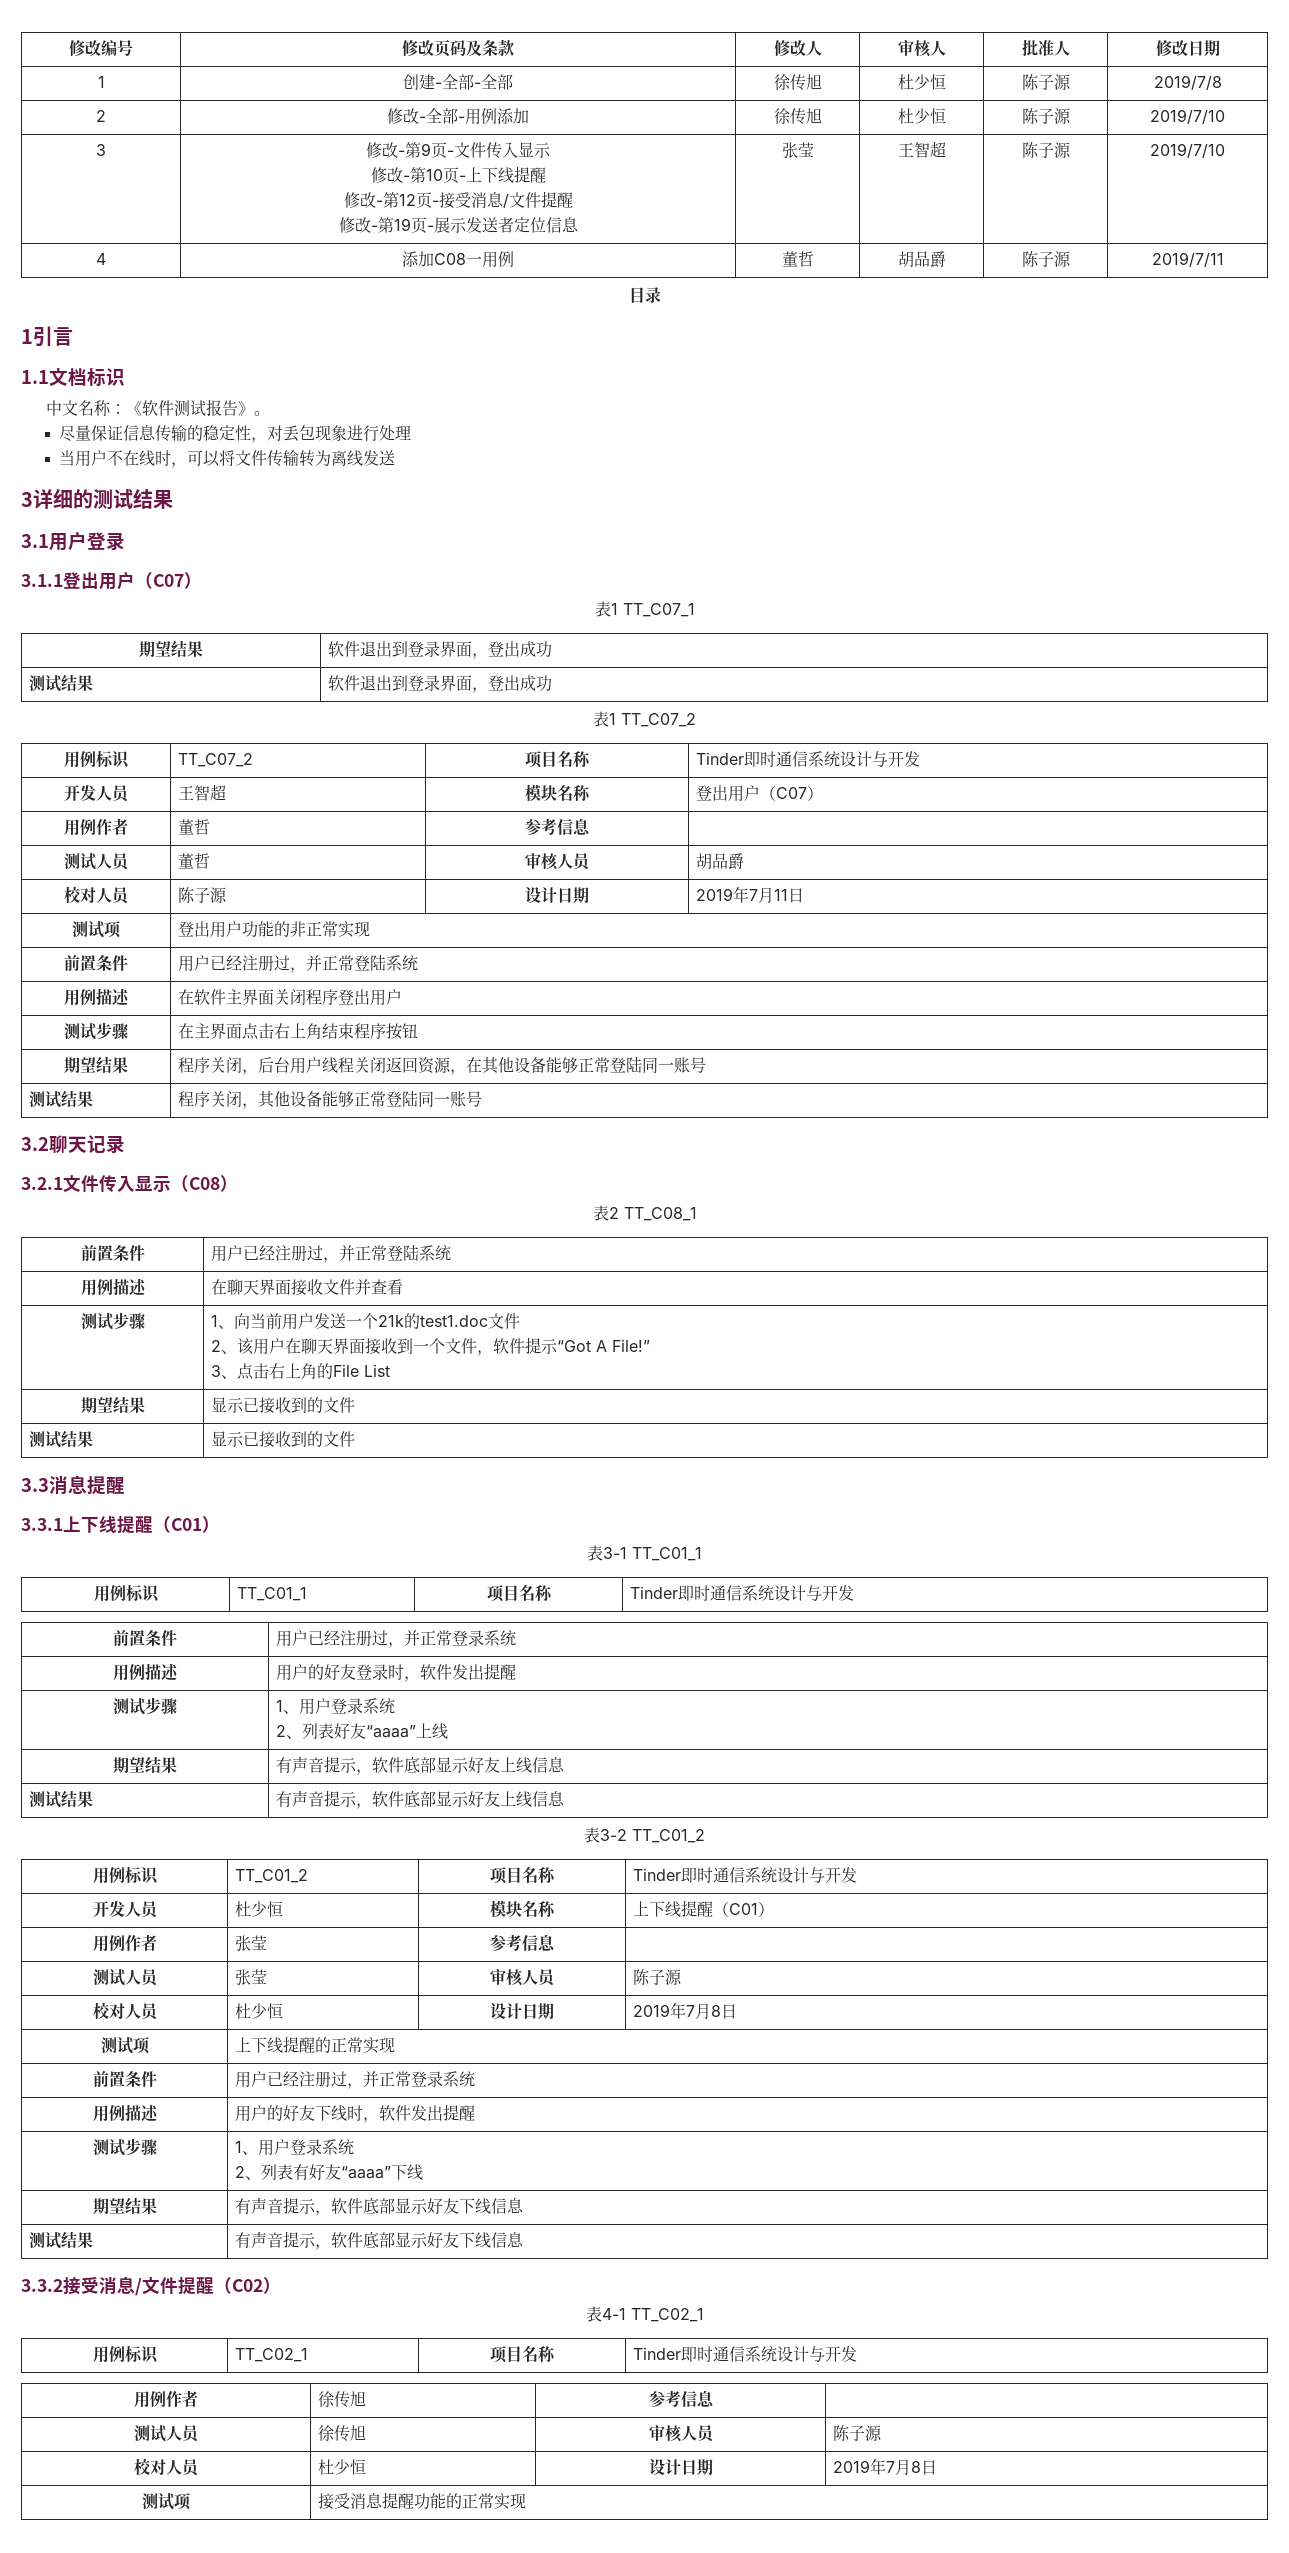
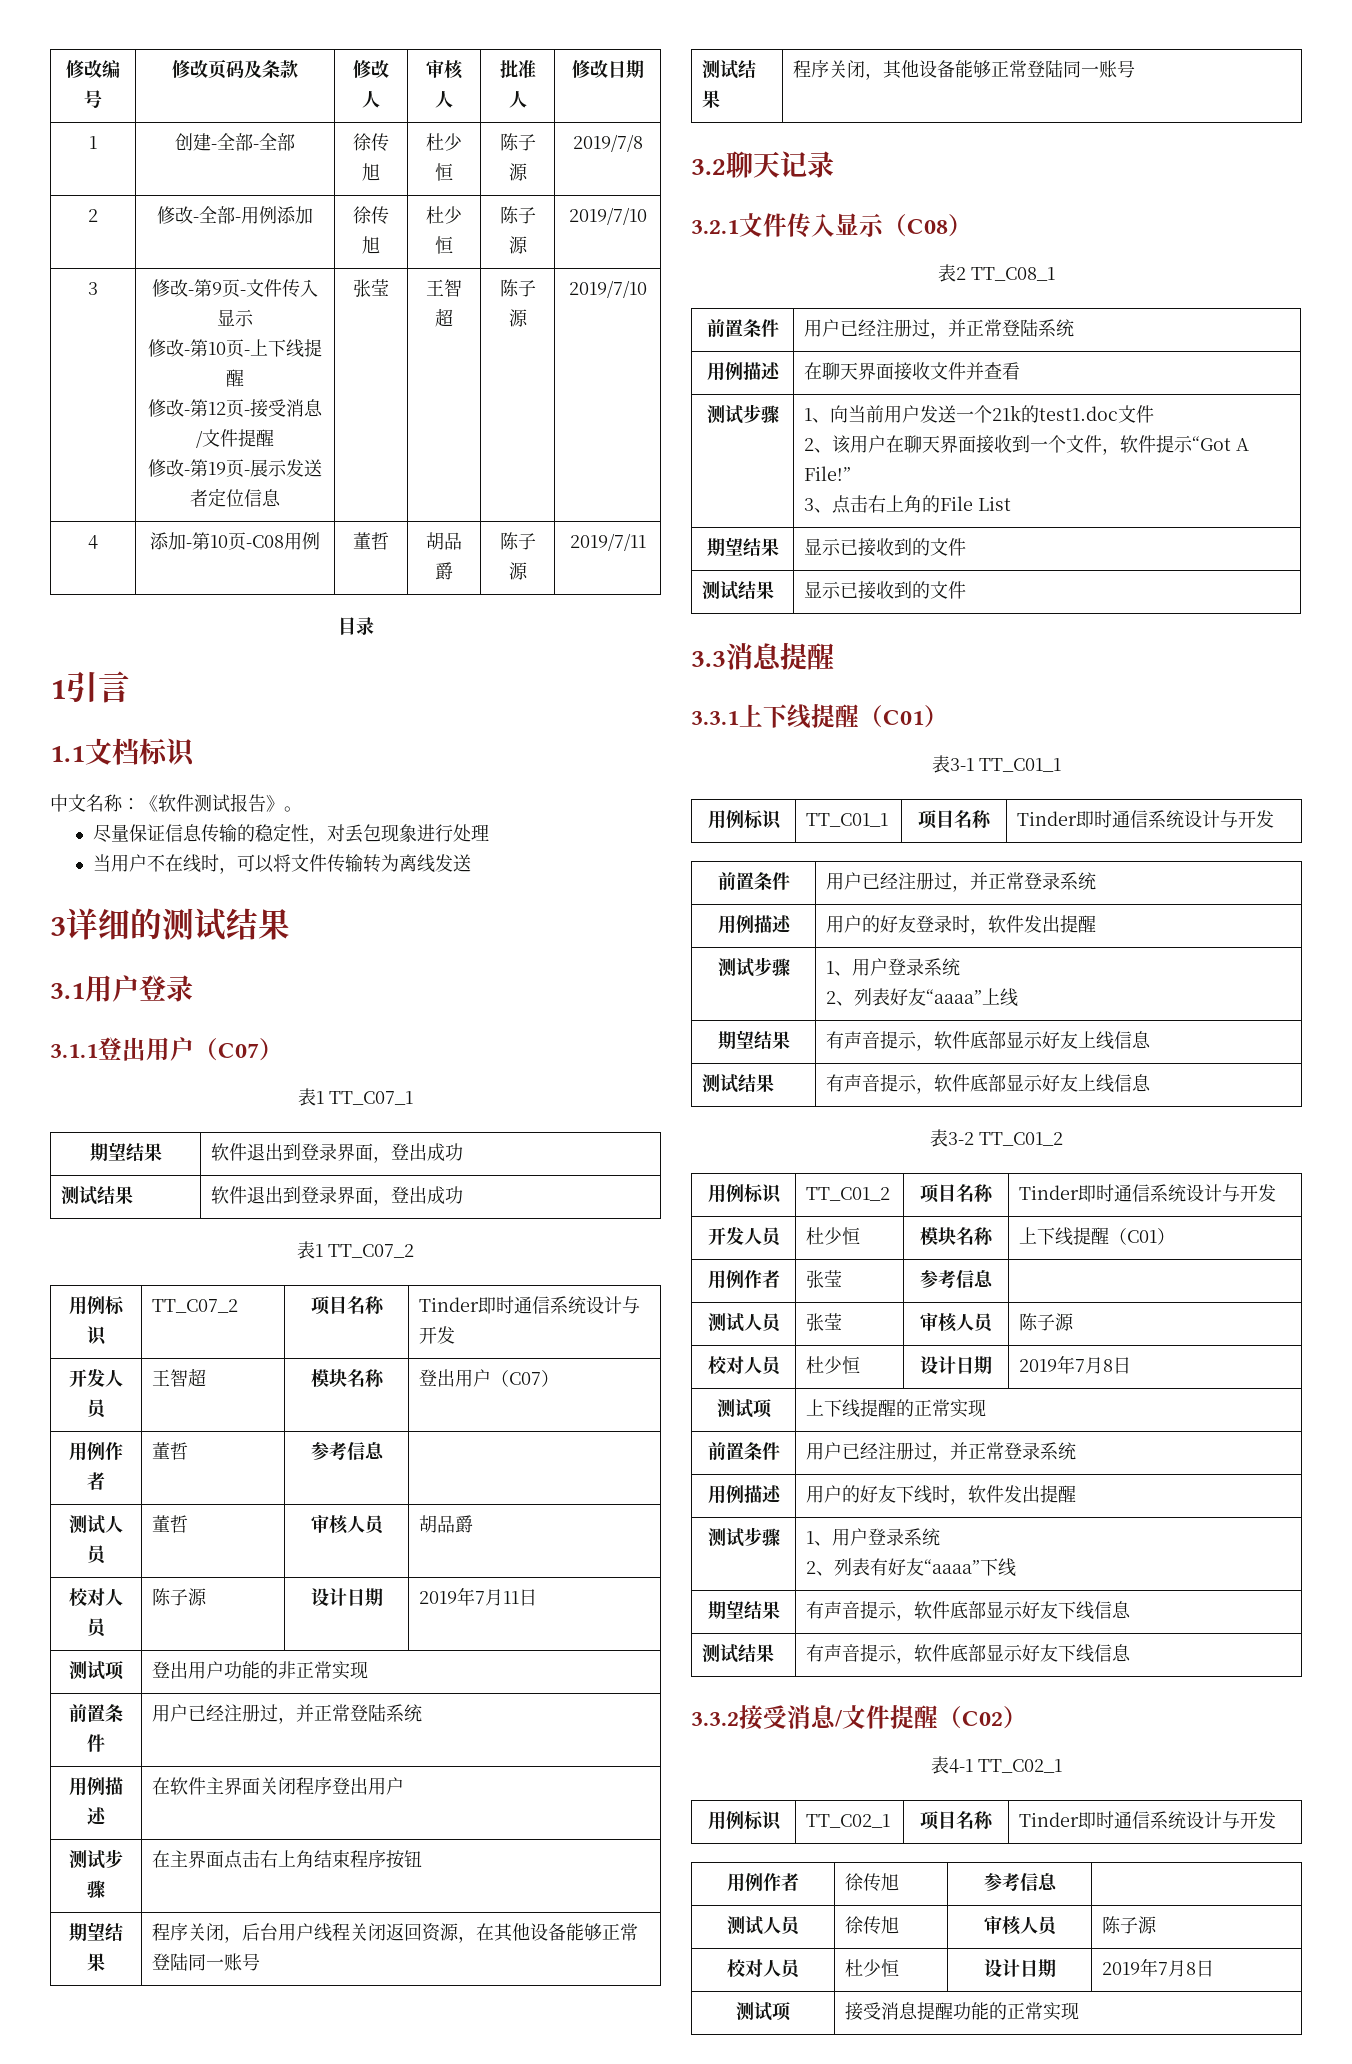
[434,253,482,265] C08一 -> [186,532,284,551] -第10页-C08

